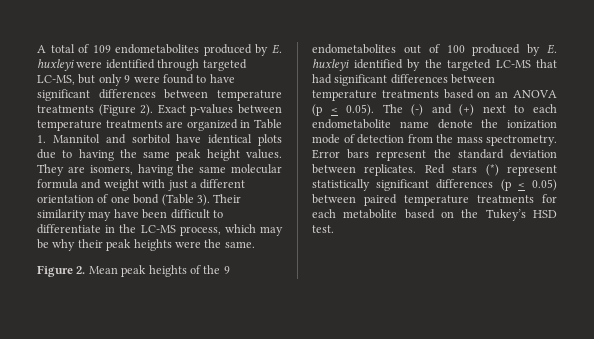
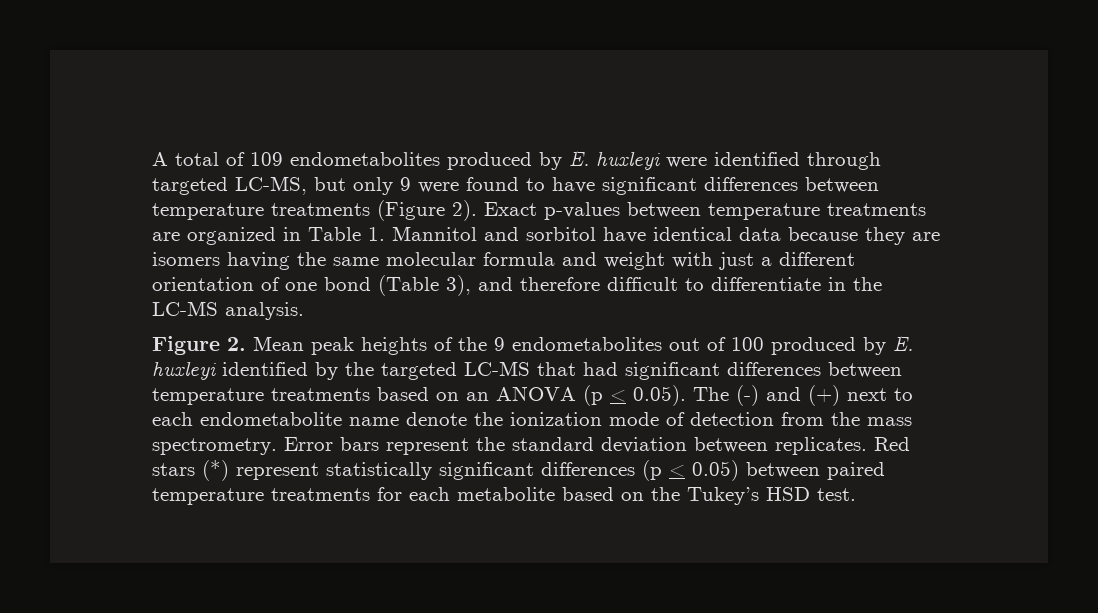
[258,134,282,146] [37,149,282,161] [37,164,133,176] plots due to having the same peak height values. They are isomers, -> [739,227,940,245] [152,252,220,266] data because they are isomers
[196,194,242,206] [37,209,168,221] 3). Their similarity may have been -> [446,275,600,296] 3), and therefore
[179,224,283,236] [37,239,255,251] process, which may be why their peak heights were the same. -> [225,302,304,320] analysis.

